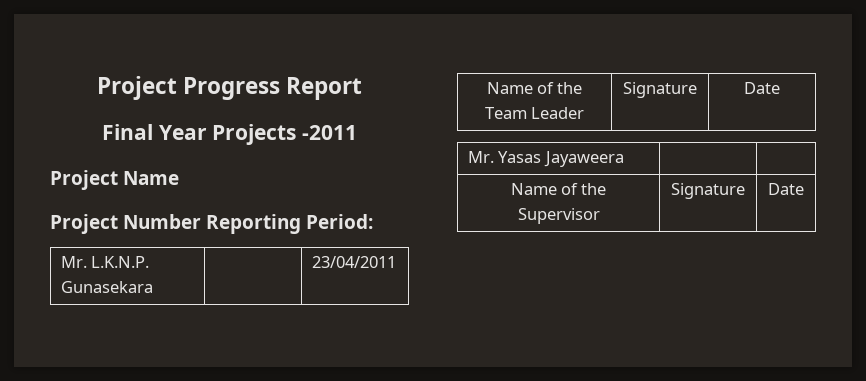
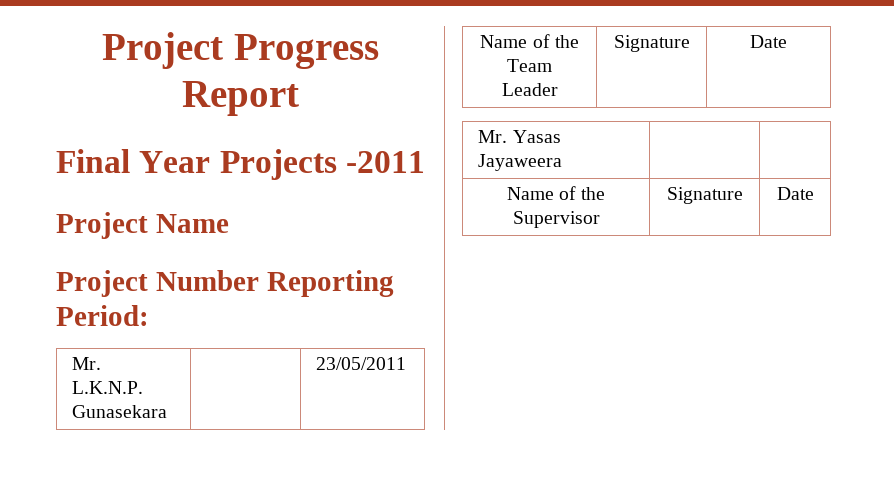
[311,256,396,268] 23/04/2011 -> [316,357,407,370] 23/05/2011

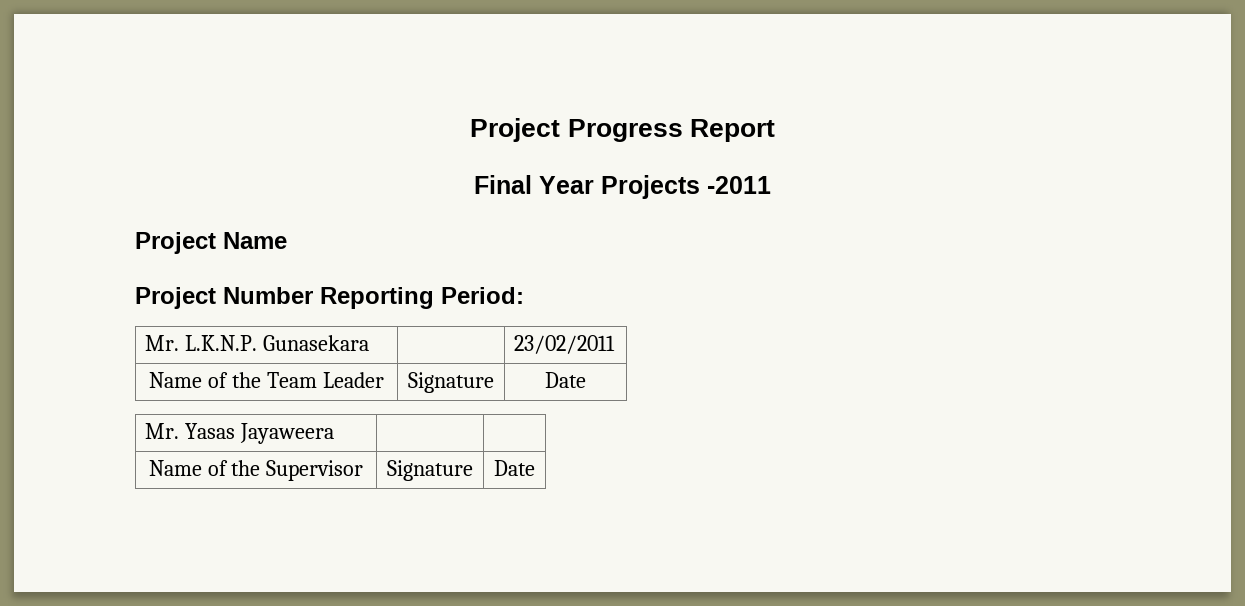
[316,357,407,370] 23/05/2011 -> [514,335,616,354] 23/02/2011

